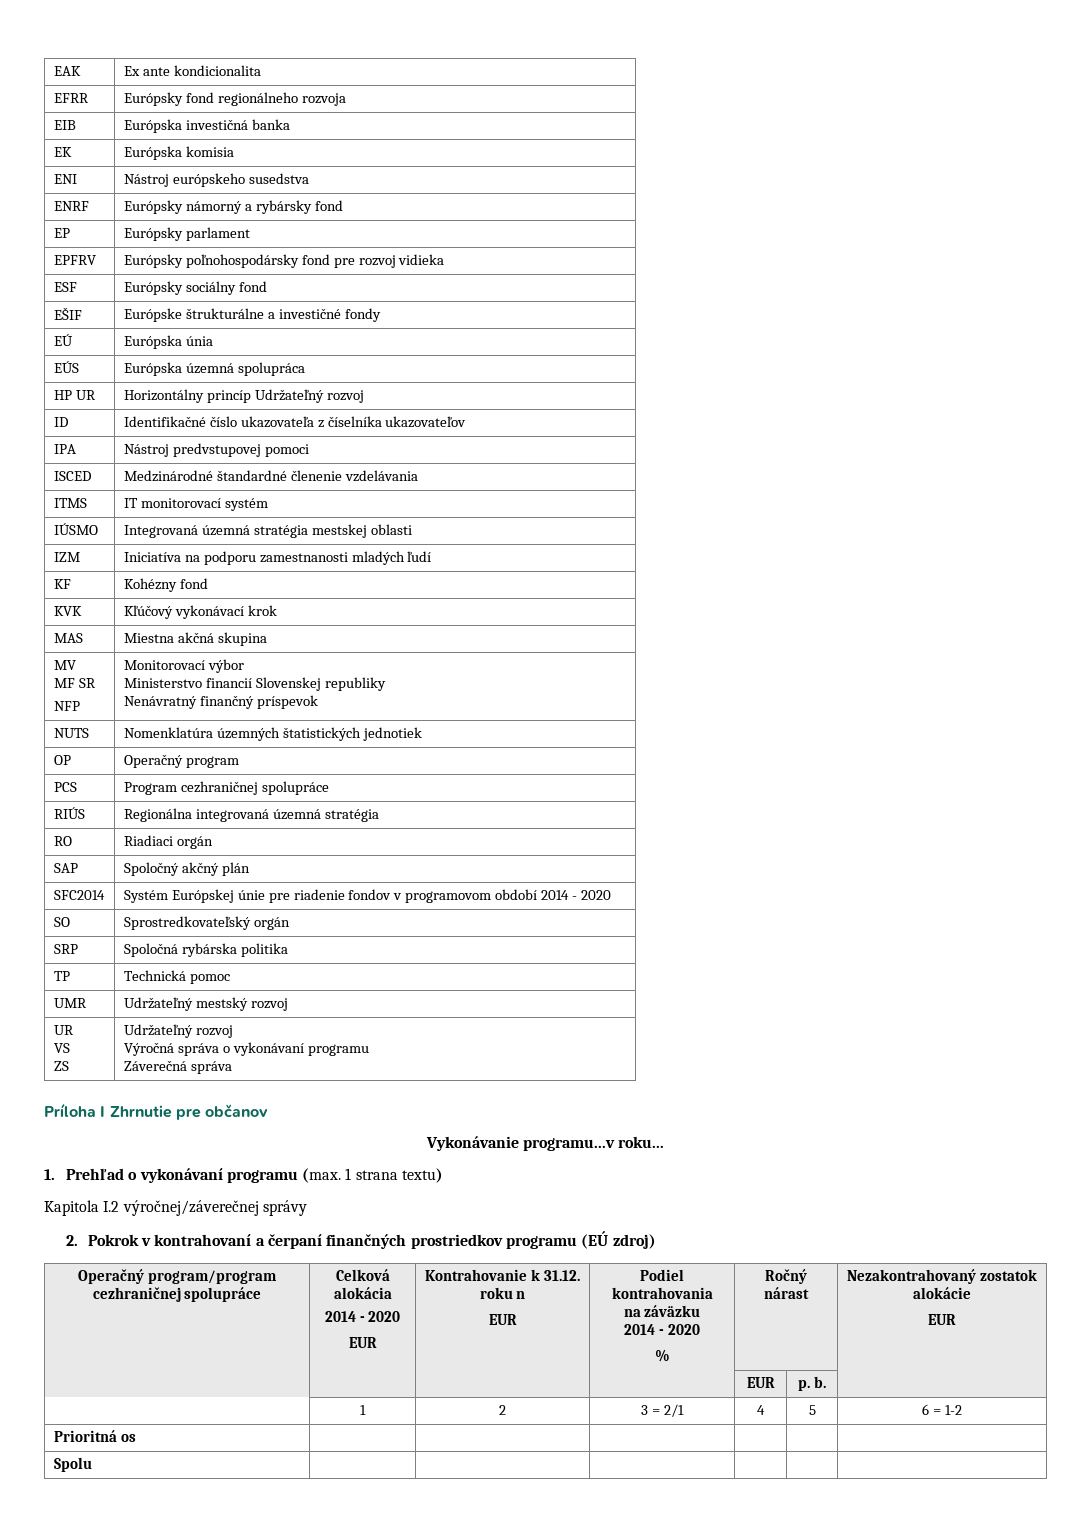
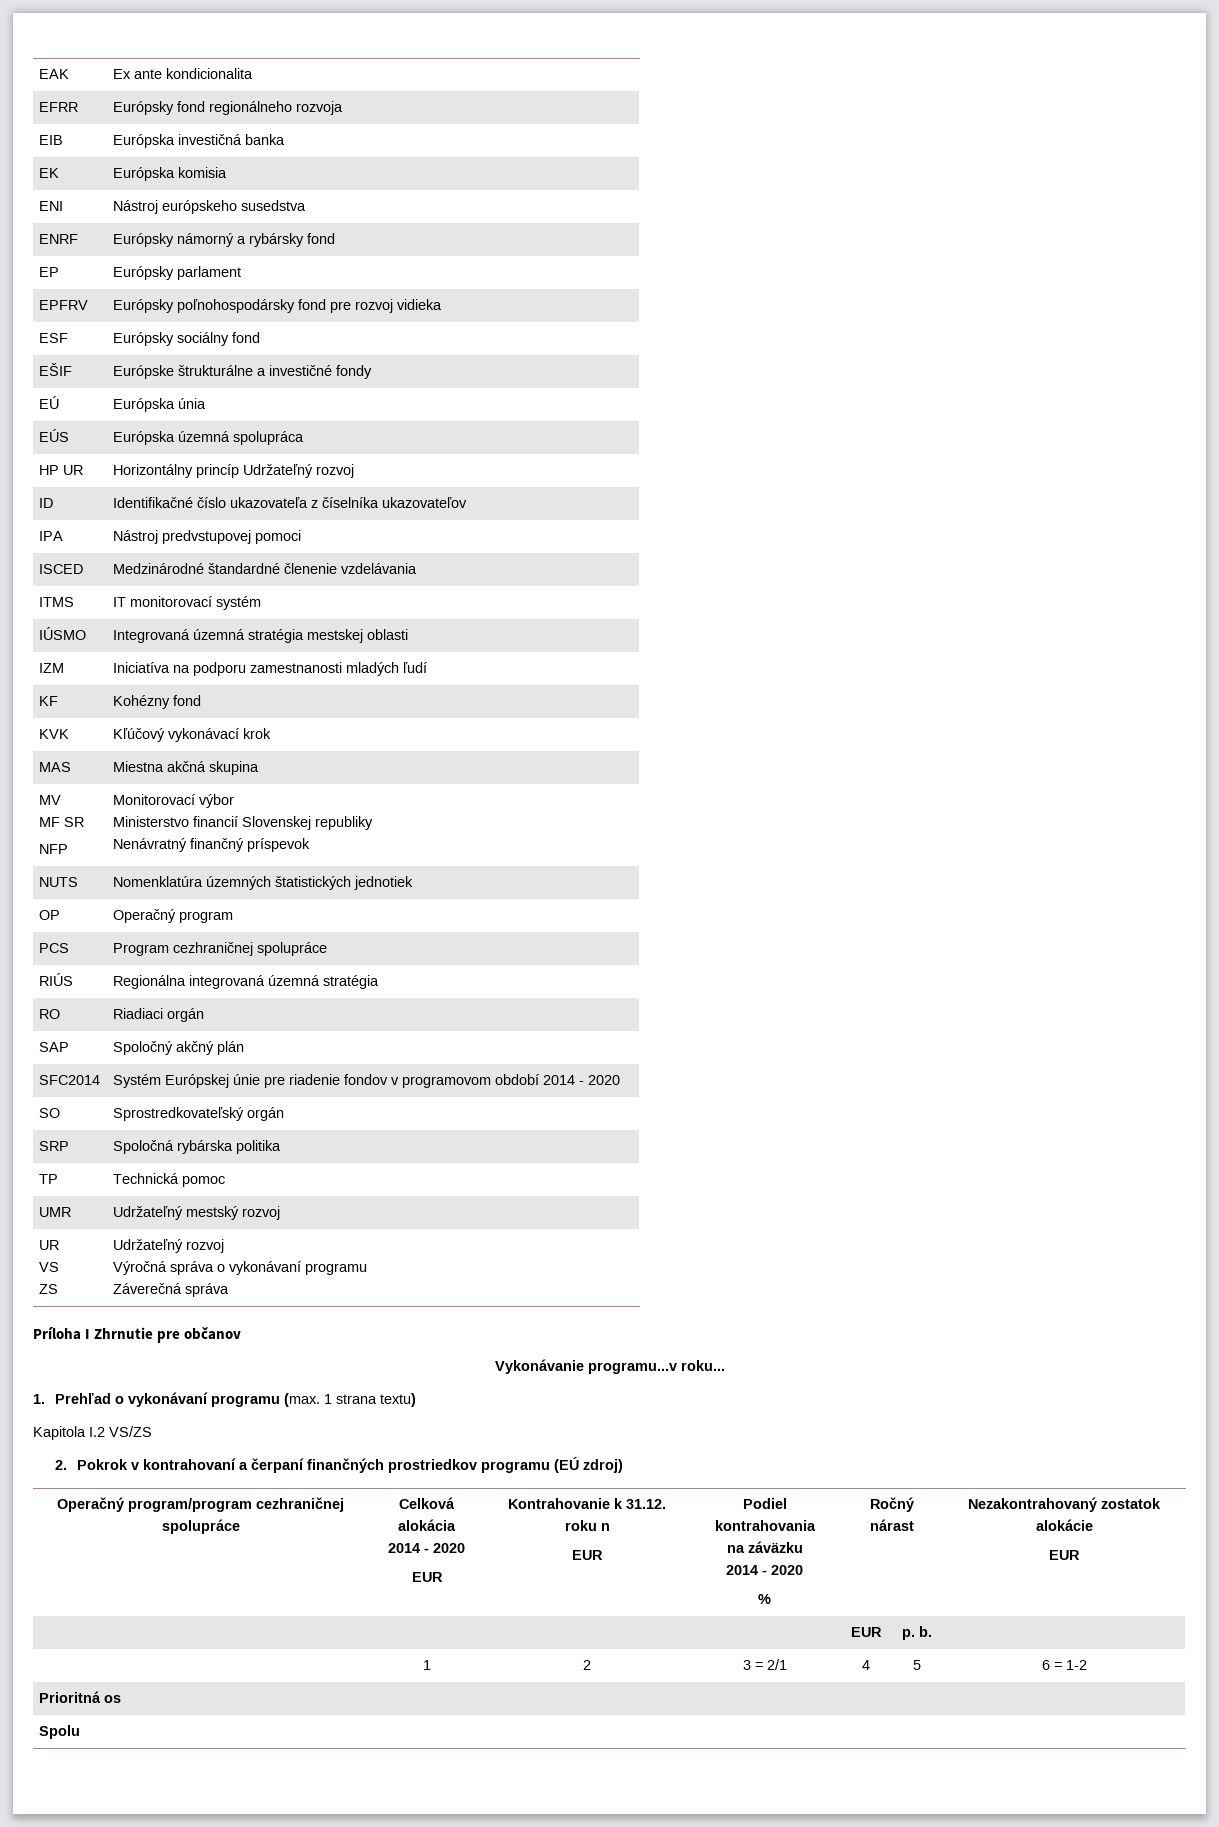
[122,1200,307,1216] výročnej/záverečnej správy -> [109,1426,152,1437] VS/ZS

